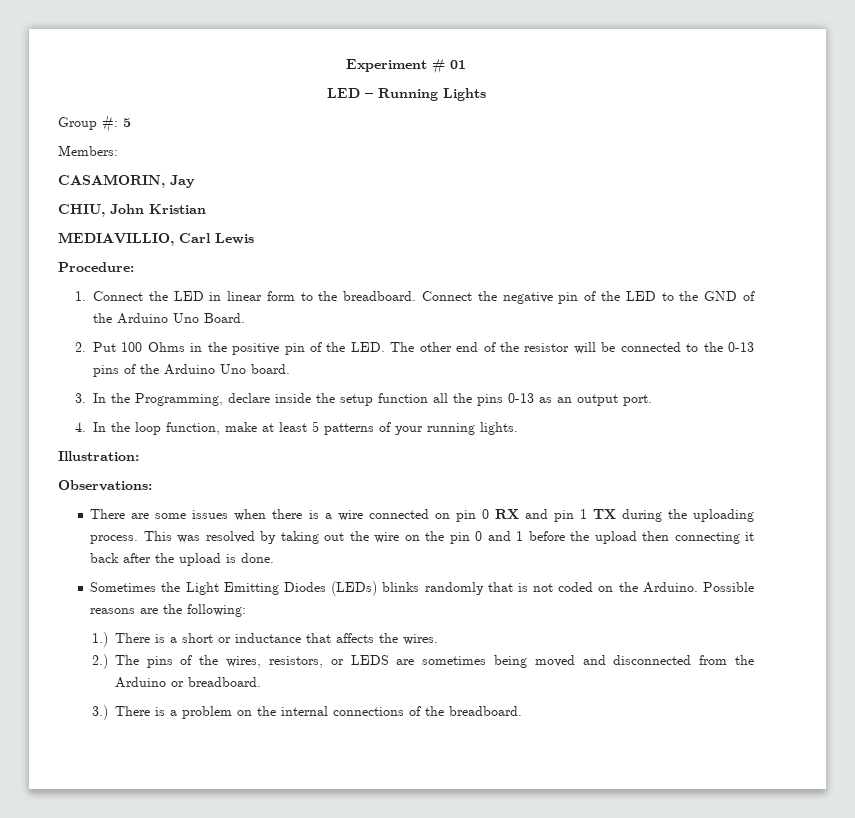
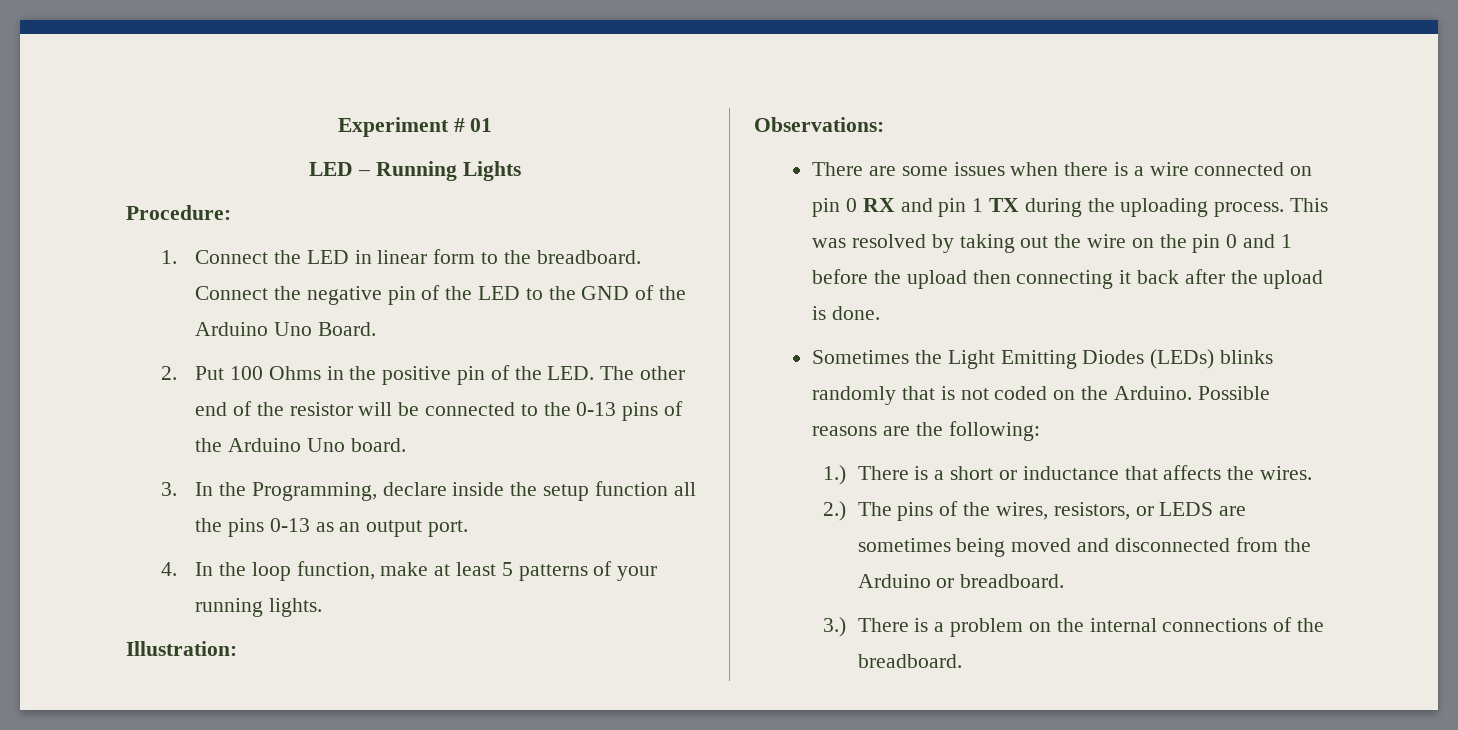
[58,115,131,133] [58,145,118,156] [58,174,195,188] [58,204,206,217] [58,232,254,246] // Group #: 5 // Members: // CASAMORIN, Jay // CHIU, John Kristian // MEDIAVILLIO, Carl Lewis -> (521, 171) none

